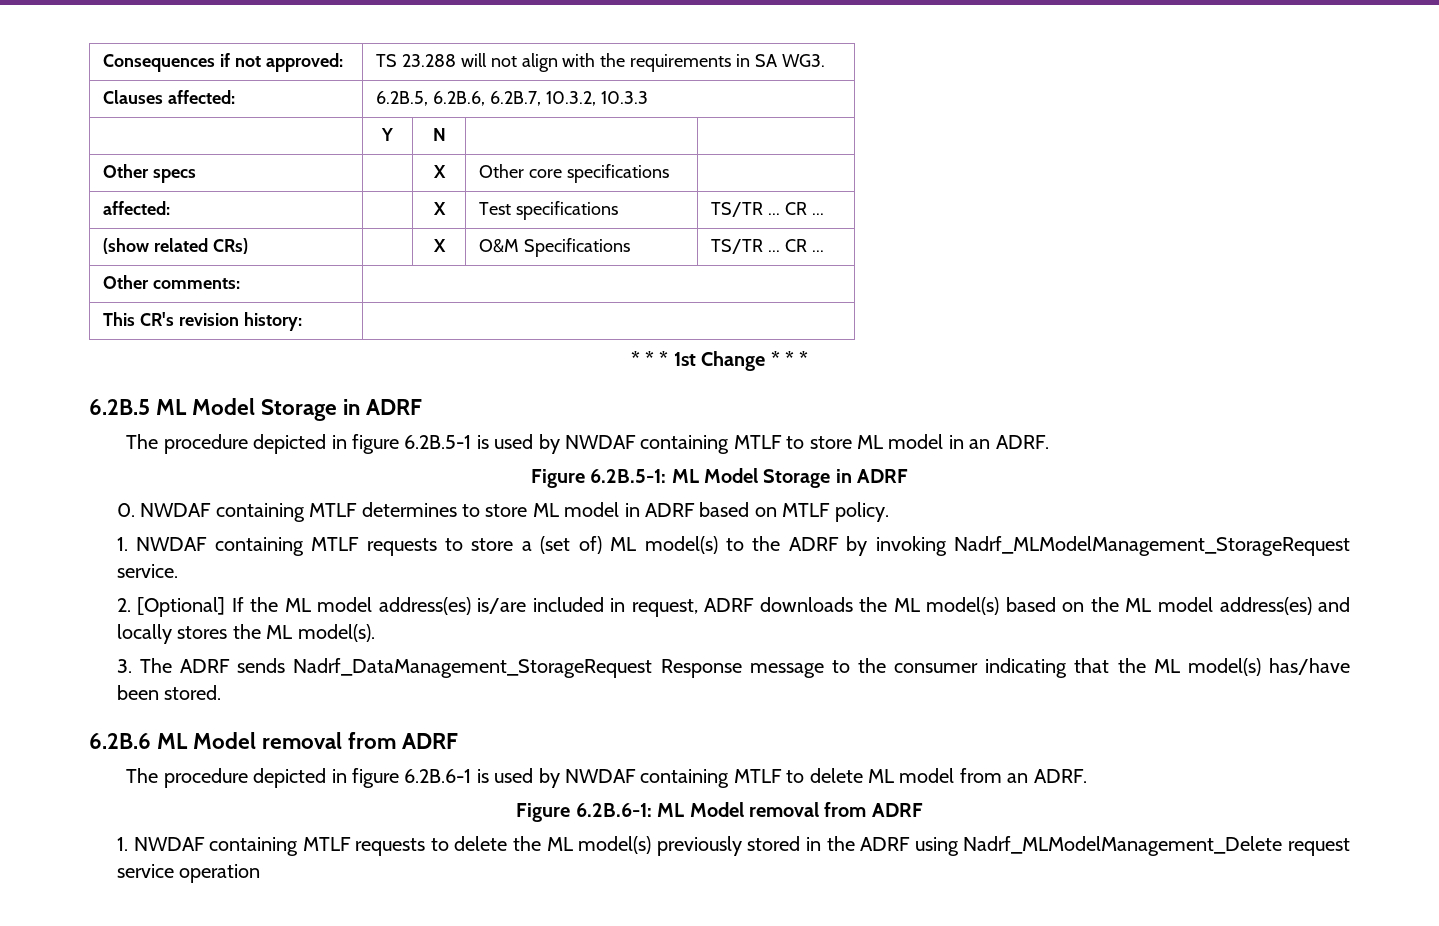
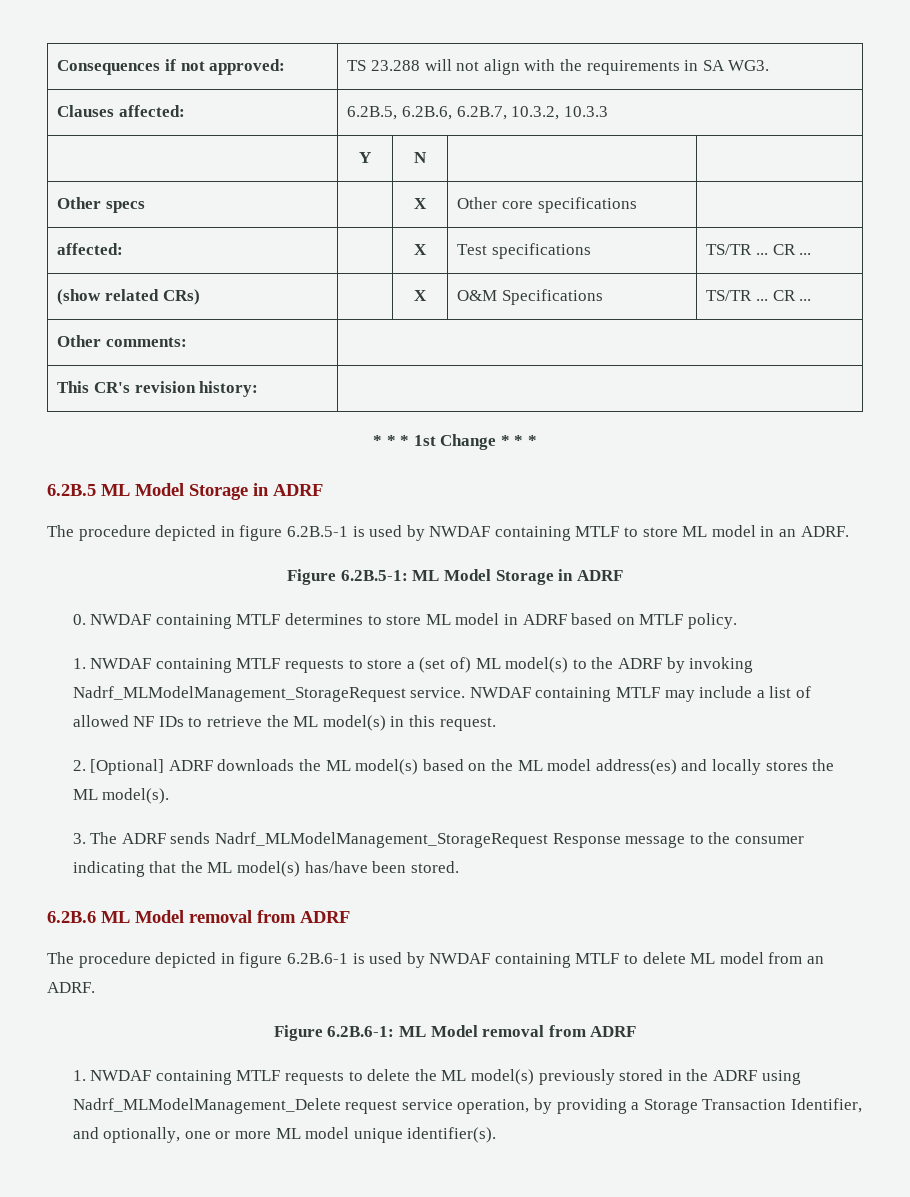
[116,597,698,617] // 2. [Optional] If the ML model address(es) is/are included in request, -> [469,686,812,702] [72,715,496,731] [72,759,165,775] NWDAF containing MTLF may include a list of allowed NF IDs to retrieve the ML model(s) in this request. // 2. [Optional]
[293,658,653,678] Nadrf_DataManagement_StorageRequest -> [215,832,549,848] Nadrf_MLModelManagement_StorageRequest
[179,864,261,883] operation -> [457,1098,863,1114] [72,1127,497,1143] operation, by providing a Storage Transaction Identifier, and optionally, one or more ML model unique identifier(s).

